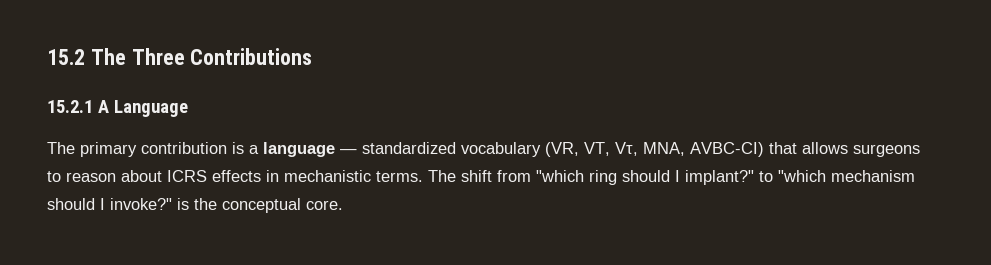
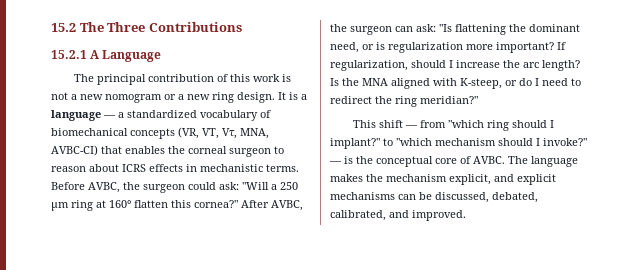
[80,142,227,157] primary contribution -> [97,74,292,85] [51,92,286,103] principal contribution of this work is not a new nomogram or a new ring design. It
(357, 151) none -> [118,112,124,118] a
(541, 149) none -> [260,110,271,118] [51,128,175,139] of biomechanical concepts
[802,142,920,157] allows surgeons -> [125,146,271,157] enables the corneal surgeon
[428,170,492,182] The shift -> [51,182,298,193] [51,200,303,211] [330,24,580,35] [330,42,566,53] [330,60,580,71] [330,78,581,89] [330,96,478,107] [353,120,419,128] Before AVBC, the surgeon could ask: "Will a 250 μm ring at 160° flatten this cornea?" After AVBC, the surgeon can ask: "Is flattening the dominant need, or is regularization more important? If regularization, should I increase the arc length? Is the MNA aligned with K-steep, or do I need to redirect the ring meridian?" // This shift —
(172, 204) none -> [329,161,342,164] —
[306,200,343,210] core. -> [435,156,578,167] [330,174,556,185] [330,192,538,203] [330,210,466,221] core of AVBC. The language makes the mechanism explicit, and explicit mechanisms can be discussed, debated, calibrated, and improved.

